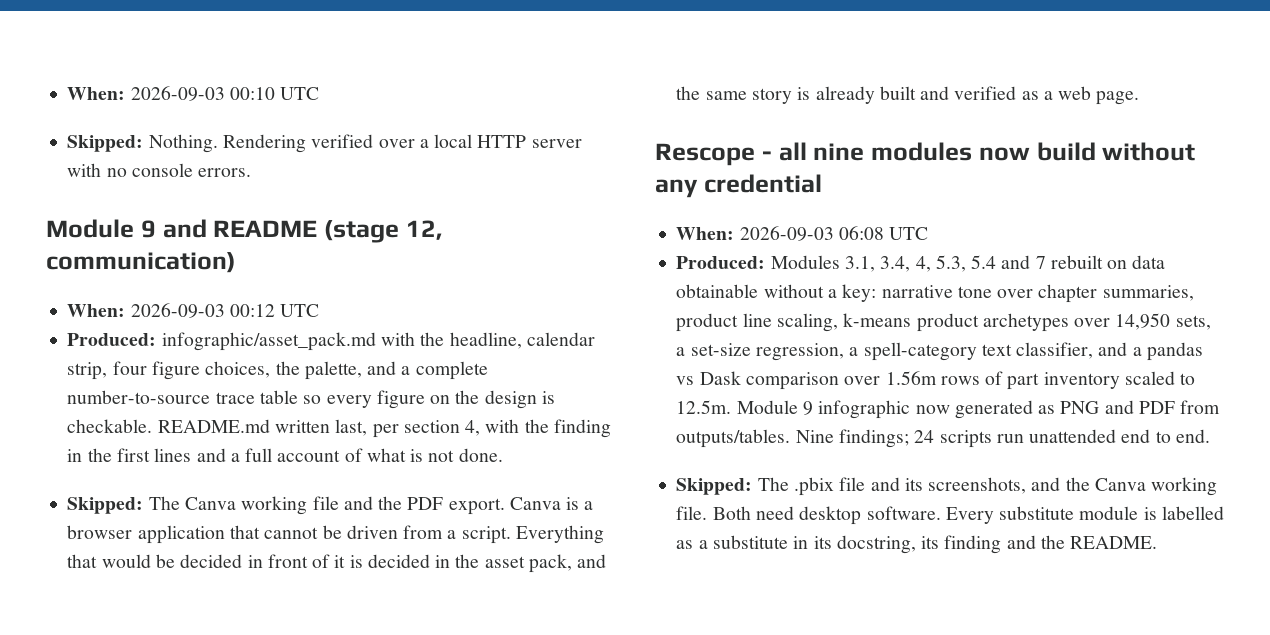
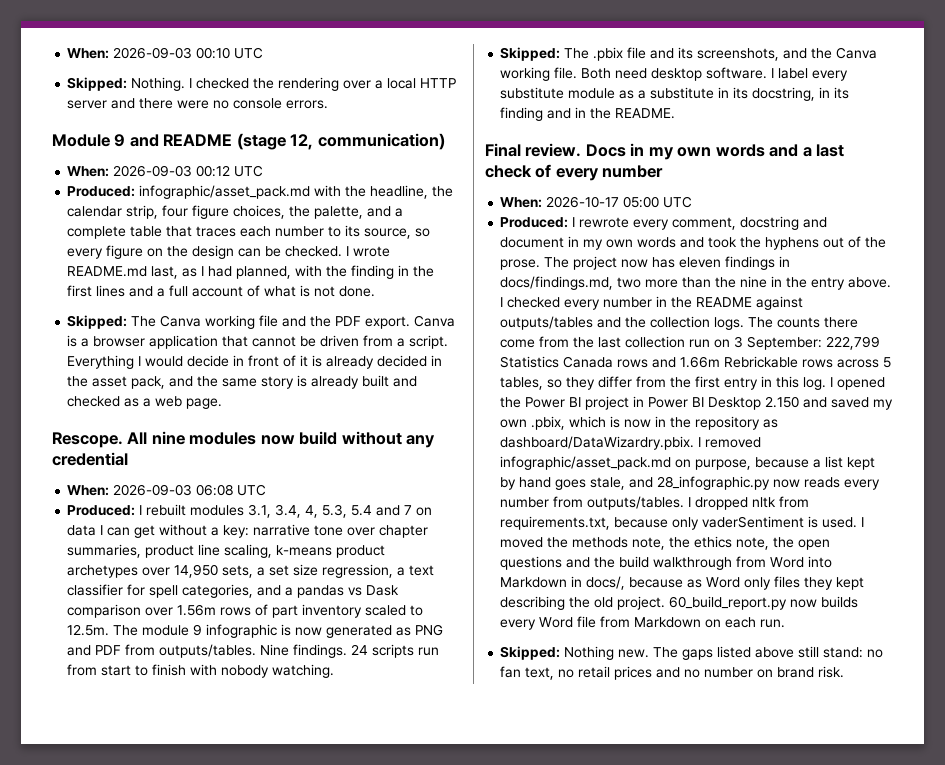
[222,134,374,153] Rendering verified -> [189,77,340,91] I checked the rendering
[67,163,102,177] with -> [111,98,210,109] and there were
(522, 340) none -> [432,186,454,197] the
[67,390,298,404] number-to-source trace table -> [130,225,412,239] table that traces each number to its source,
[541,391,555,404] [67,419,481,438] is checkable. README.md written last, per section 4, -> [238,246,391,257] [67,266,292,279] can be checked. I wrote README.md last, as I had planned,
[67,554,243,568] that would be decided -> [138,355,230,367] I would decide
(363, 561) none -> [326,356,375,369] already
[954,86,1017,100] verified -> [67,396,121,407] checked
[655,142,807,166] Rescope - all -> [52,432,148,448] Rescope. All
[770,255,840,269] Modules -> [139,504,245,516] I rebuilt modules
[1050,255,1103,269] rebuilt -> (413, 510) none
[676,284,759,298] obtainable -> [100,525,156,538] I can get
[690,342,1094,361] set-size regression, a spell-category text classifier, -> [269,564,435,578] [67,584,254,598] set size regression, a text classifier for spell categories,
[736,400,798,414] Module -> [113,625,190,636] The module
(911, 409) none -> [281,624,292,636] is
[838,429,909,448] findings; -> [293,644,348,658] findings.
[1029,429,1210,443] unattended end to end. -> [67,664,335,678] from start to finish with nobody watching.
[945,506,1224,524] Every substitute module is labelled -> [771,68,849,81] [500,87,616,99] I label every substitute module
(916, 544) none -> [819,87,831,98] in
(1036, 542) none -> [575,107,587,118] in
(1158, 542) none -> [485,143,845,160] [485,164,664,181] [500,196,693,208] [500,216,828,230] [500,236,887,250] [500,256,791,270] [500,276,892,290] [500,296,804,310] [500,316,859,330] [500,336,881,350] [500,356,892,368] [500,376,886,390] [500,396,894,410] [500,416,779,430] [500,436,762,450] [500,456,876,470] [500,476,881,490] [500,496,810,510] [500,516,865,530] [500,536,831,550] [500,556,833,570] [500,576,865,590] [500,596,859,610] [500,616,786,630] [500,646,884,660] [500,666,845,680] // Final review. Docs in my own words and a last check of every number // When: 2026-10-17 05:00 UTC // Produced: I rewrote every comment, docstring and document in my own words and took the hyphens out of the prose. The project now has eleven findings in docs/findings.md, two more than the nine in the entry above. I checked every number in the README against outputs/tables and the collection logs. The counts there come from the last collection run on 3 September: 222,799 Statistics Canada rows and 1.66m Rebrickable rows across 5 tables, so they differ from the first entry in this log. I opened the Power BI project in Power BI Desktop 2.150 and saved my own .pbix, which is now in the repository as dashboard/DataWizardry.pbix. I removed infographic/asset_pack.md on purpose, because a list kept by hand goes stale, and 28_infographic.py now reads every number from outputs/tables. I dropped nltk from requirements.txt, because only vaderSentiment is used. I moved the methods note, the ethics note, the open questions and the build walkthrough from Word into Markdown in docs/, because as Word only files they kept describing the old project. 60_build_report.py now builds every Word file from Markdown on each run. // Skipped: Nothing new. The gaps listed above still stand: no fan text, no retail prices and no number on brand risk.

